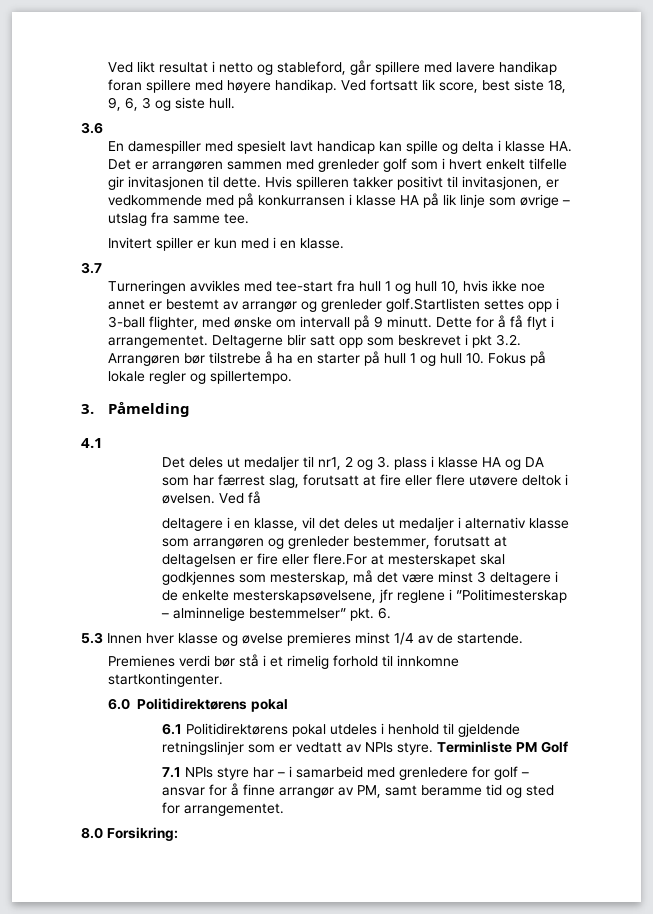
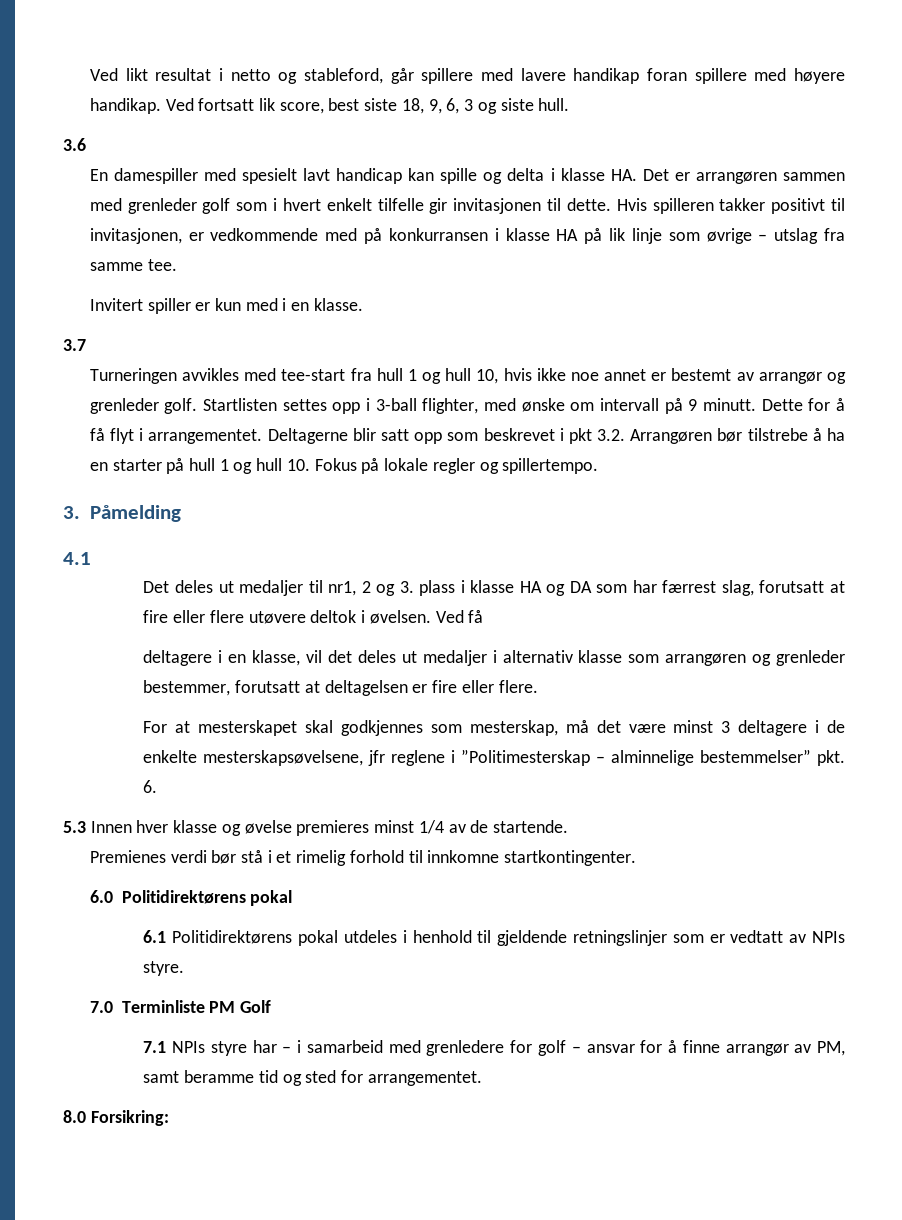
[385,298,480,312] golf.Startlisten -> [164,398,278,414] golf. Startlisten
[312,553,367,565] flere.For -> [498,680,538,693] [143,721,168,733] flere. // For
(433, 748) none -> [89,1001,113,1013] // 7.0

